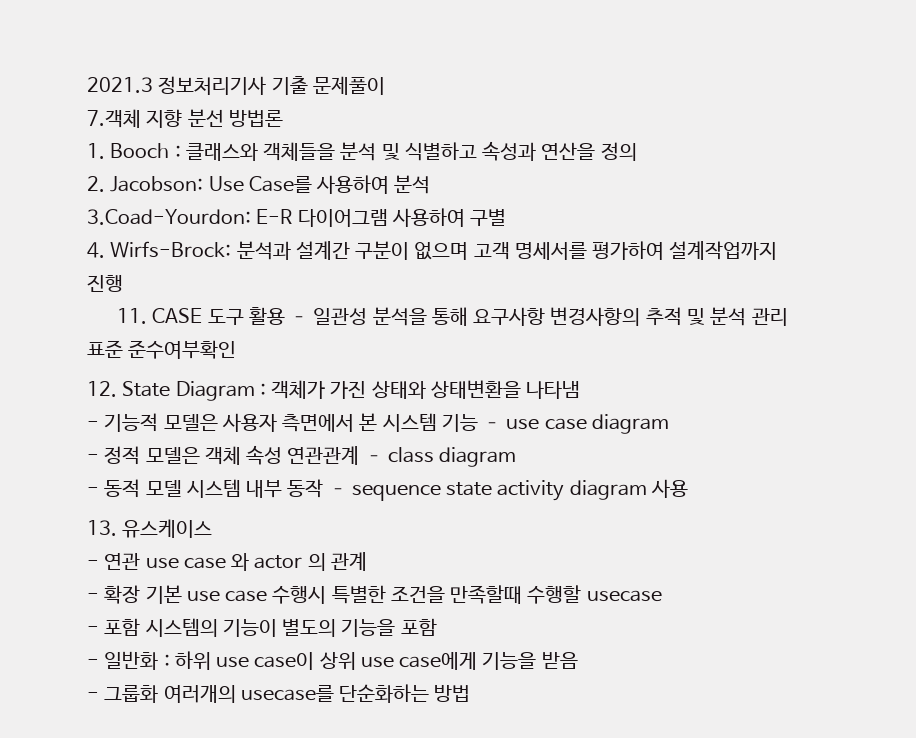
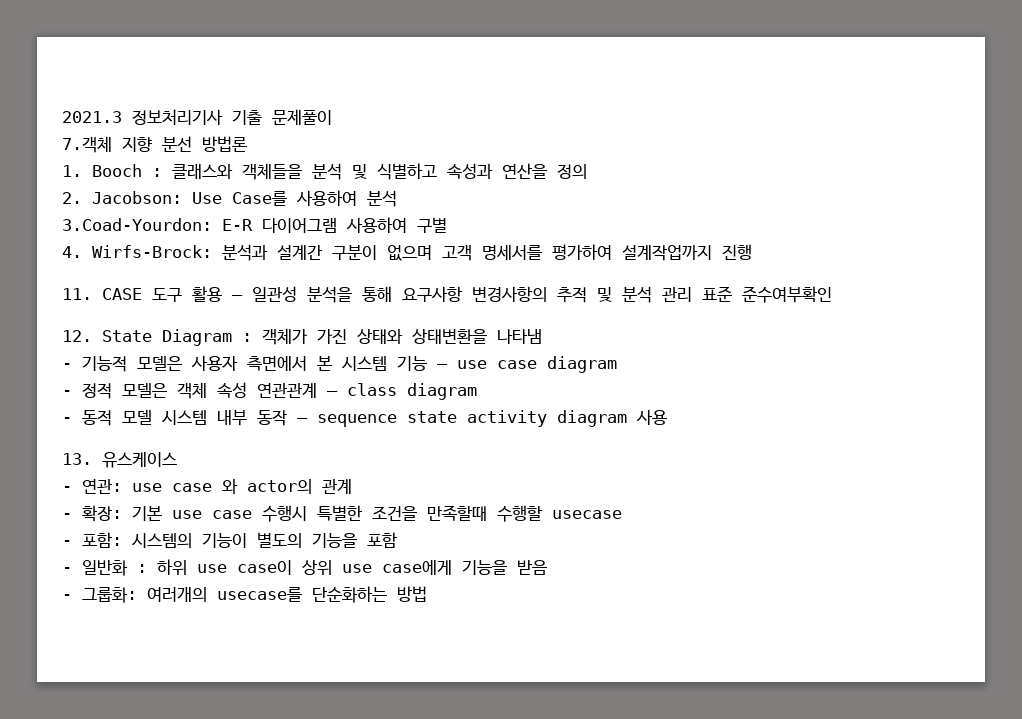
[104,553,141,570] 연관 -> [82,479,122,494] 연관:
[254,553,326,571] actor 의 -> [247,479,312,494] actor의
[104,585,141,604] 확장 -> [82,505,122,522] 확장:
[104,618,141,636] 포함 -> [82,532,122,548] 포함:
[104,685,159,703] 그룹화 -> [82,587,137,603] 그룹화:

